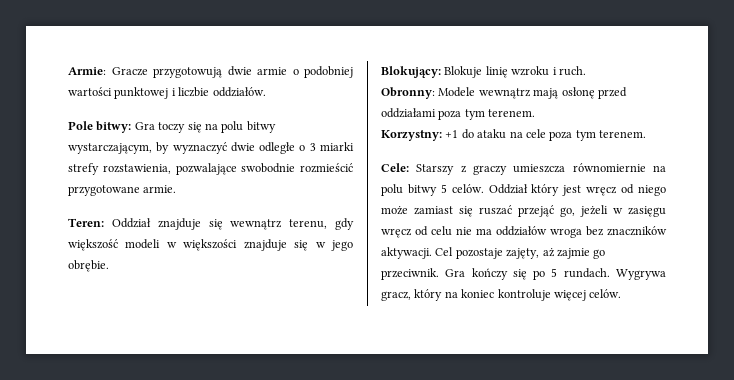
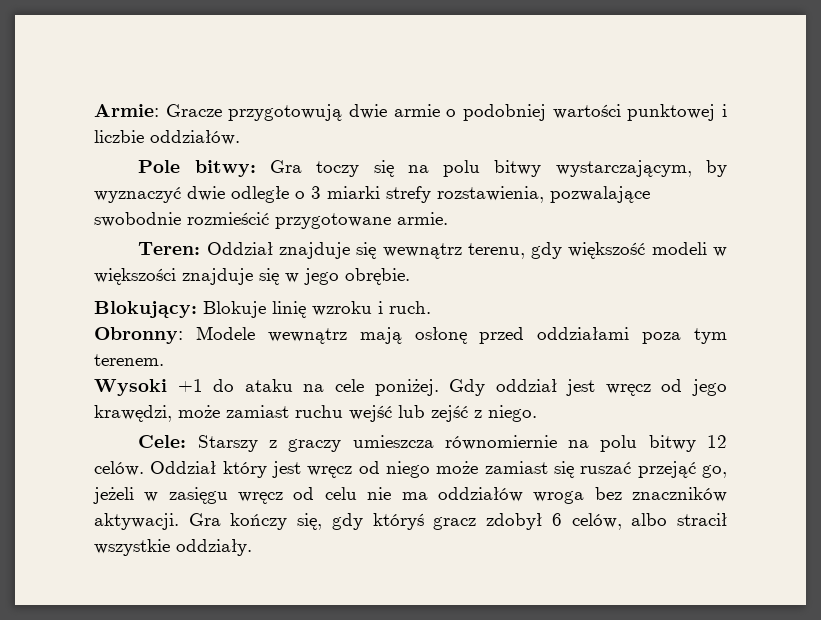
[381,130,442,141] Korzystny: -> [94,379,167,396] Wysoki
[549,130,646,141] poza tym terenem. -> [374,379,727,396] [94,405,537,422] poniżej. Gdy oddział jest wręcz od jego krawędzi, może zamiast ruchu wejść lub zejść z niego.
[440,184,447,193] 5 -> [707,435,728,448] 12
[435,247,606,259] [381,268,666,280] [381,289,622,301] Cel pozostaje zajęty, aż zajmie go przeciwnik. Gra kończy się po 5 rundach. Wygrywa gracz, który na koniec kontroluje więcej celów. -> [188,513,728,530] [94,539,252,556] Gra kończy się, gdy któryś gracz zdobył 6 celów, albo stracił wszystkie oddziały.

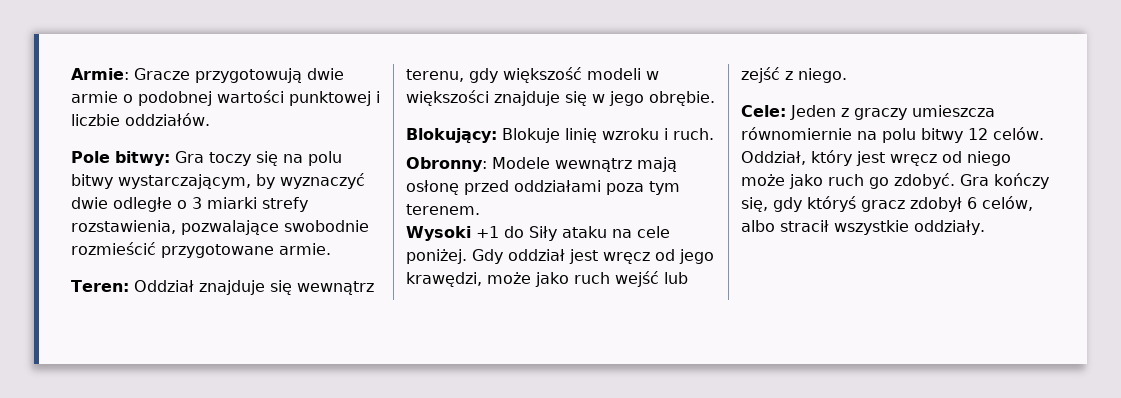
[463,104,546,121] podobniej -> [138,91,212,106] podobnej
(235, 385) none -> [529,226,557,241] Siły
[226,405,343,418] zamiast ruchu -> [535,272,610,287] jako ruch
[197,435,258,452] Starszy -> [790,105,836,120] Jeden
[150,461,217,474] Oddział -> [741,151,806,165] Oddział,
[484,461,727,478] [93,487,728,504] [94,513,179,530] zamiast się ruszać przejąć go, jeżeli w zasięgu wręcz od celu nie ma oddziałów wroga bez znaczników aktywacji. -> [789,173,955,189] jako ruch go zdobyć.

